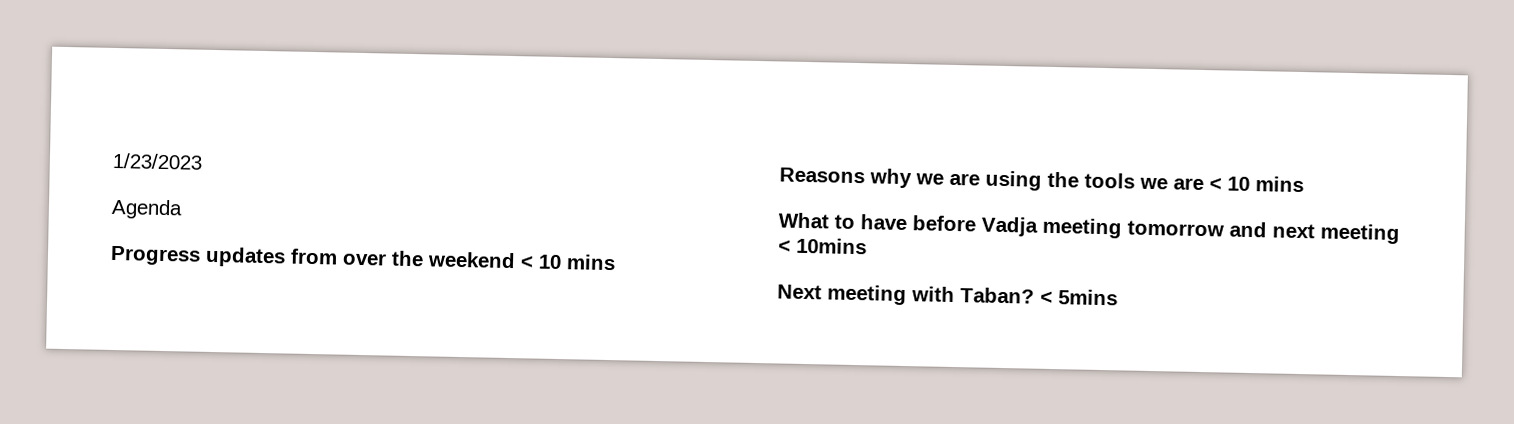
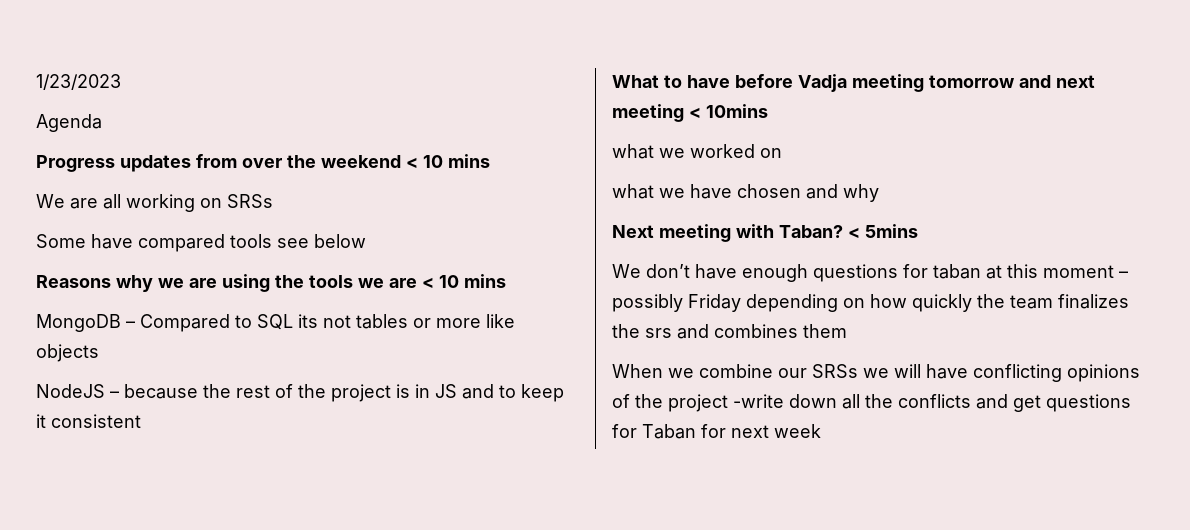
(616, 262) none -> [36,194,273,212] [36,234,366,252] // We are all working on SRSs // Some have compared tools see below
(1304, 184) none -> [36,314,515,332] [36,344,99,362] [36,384,564,402] [36,414,141,428] // MongoDB – Compared to SQL its not tables or more like objects // NodeJS – because the rest of the project is in JS and to keep it consistent
(867, 246) none -> [612,144,782,159] [612,184,879,202] // what we worked on // what we have chosen and why
(1118, 297) none -> [612,264,1128,282] [612,294,1129,312] [612,324,847,339] [612,364,1140,382] [612,394,1131,412] [612,424,821,439] // We don’t have enough questions for taban at this moment – possibly Friday depending on how quickly the team finalizes the srs and combines them // When we combine our SRSs we will have conflicting opinions of the project -write down all the conflicts and get questions for Taban for next week

